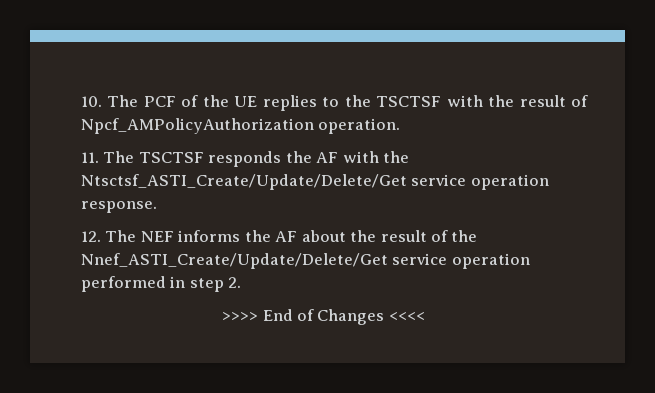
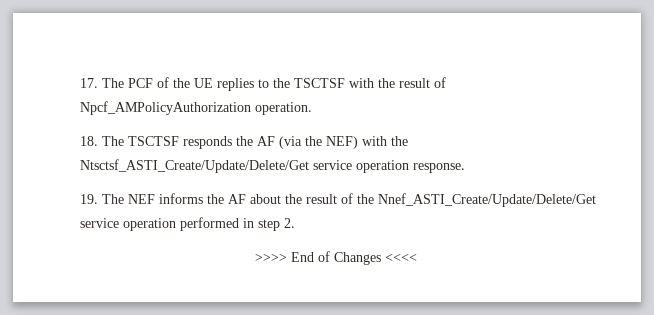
[80,96,102,107] 10. -> [80,78,99,88] 17.
[80,152,99,163] 11. -> [80,136,99,146] 18.
(339, 157) none -> [279,136,359,149] (via the NEF)
[80,231,101,242] 12. -> [80,194,99,204] 19.

